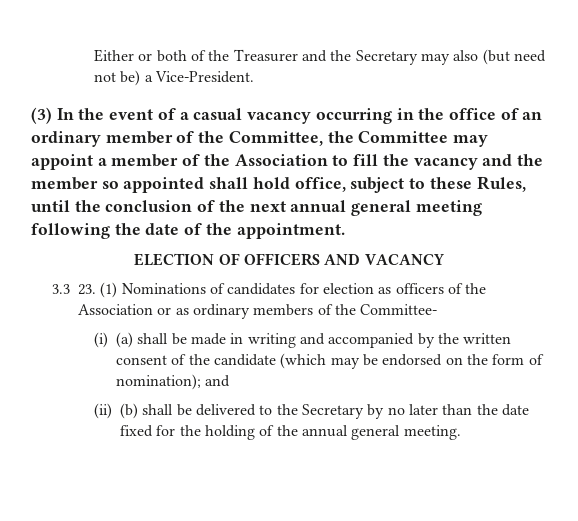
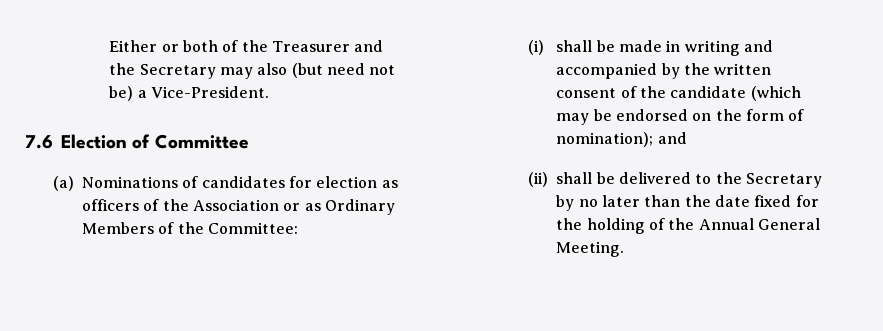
[31,107,543,124] [31,131,489,147] [31,154,543,170] [31,176,526,193] [31,200,482,216] [31,223,345,239] [134,253,444,266] [51,282,118,298] (3) In the event of a casual vacancy occurring in the office of an ordinary member of the Committee, the Committee may appoint a member of the Association to fill the vacancy and the member so appointed shall hold office, subject to these Rules, until the conclusion of the next annual general meeting following the date of the appointment. // ELECTION OF OFFICERS AND VACANCY // 3.3 23. (1) -> [25,134,249,149] [53,176,75,191] 7.6 Election of Committee // (a)
[192,304,438,319] ordinary members of the Committee- -> [325,199,396,215] [82,222,299,234] Ordinary Members of the Committee:
[115,332,133,348] (a) -> (545, 47) none
[119,403,138,419] (b) -> (549, 179) none
[301,425,461,440] annual general meeting. -> [698,218,820,230] [556,241,625,257] Annual General Meeting.

